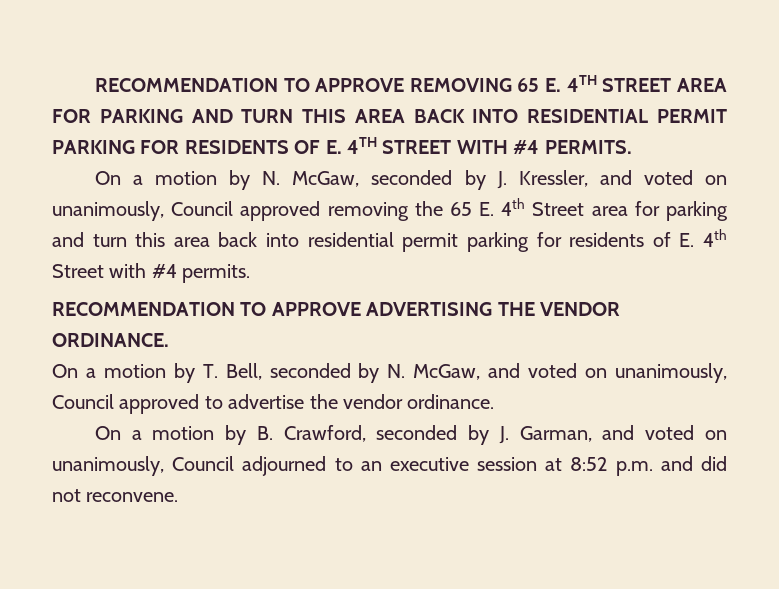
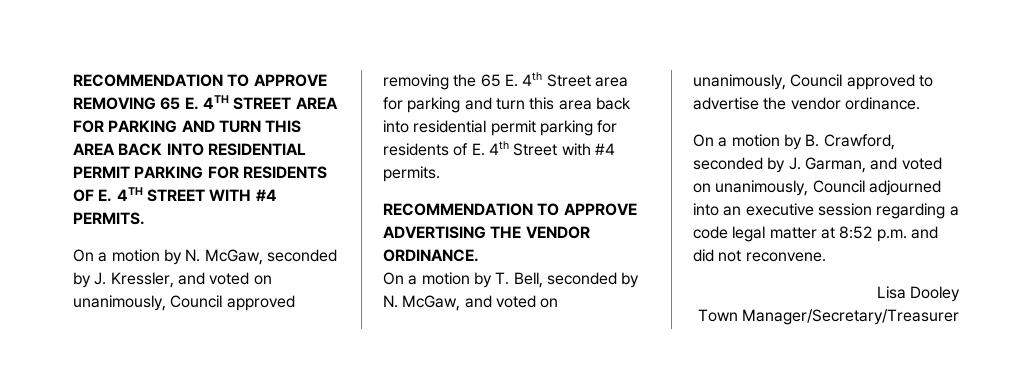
[334,458,353,471] to -> [693,203,719,216] into
(538, 464) none -> [876,203,959,219] [693,226,817,242] regarding a code legal matter
(179, 497) none -> [876,286,960,302] [697,309,959,325] // Lisa Dooley // Town Manager/Secretary/Treasurer

